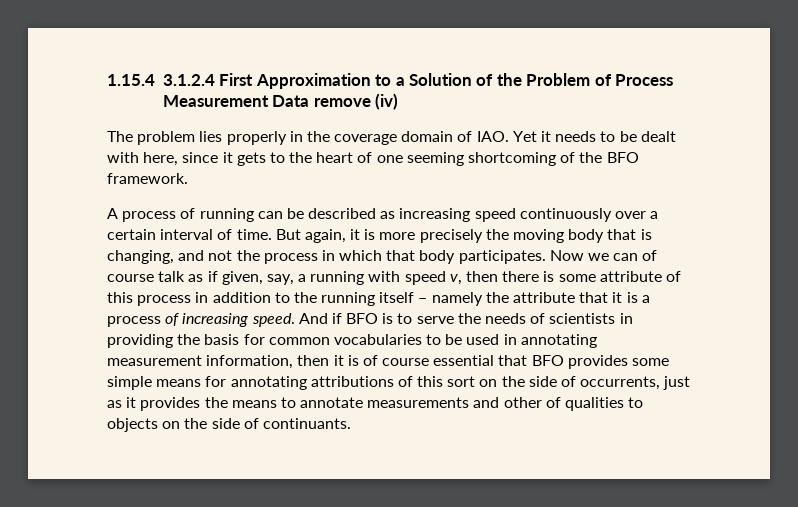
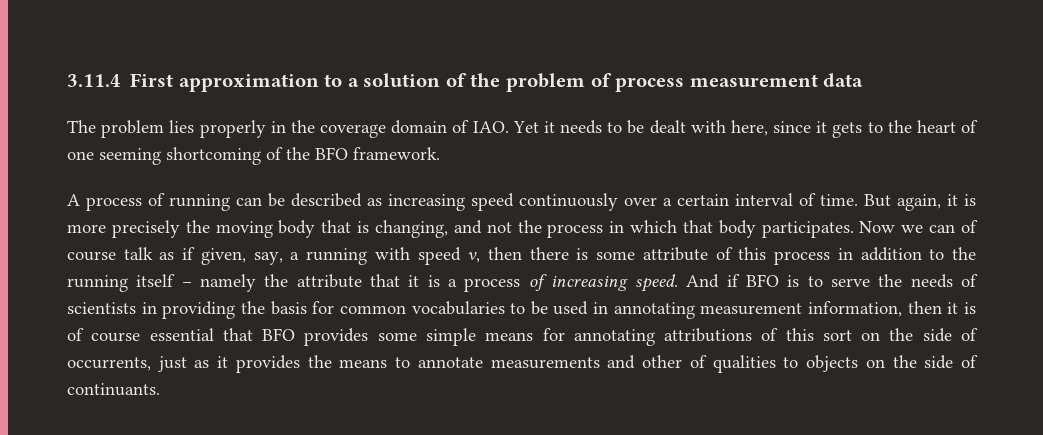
[107,73,371,89] 1.15.4 3.1.2.4 First Approximation -> [67,73,319,92] 3.11.4 First approximation
[409,73,674,86] [162,93,399,110] Solution of the Problem of Process Measurement Data remove (iv) -> [363,73,864,92] solution of the problem of process measurement data

